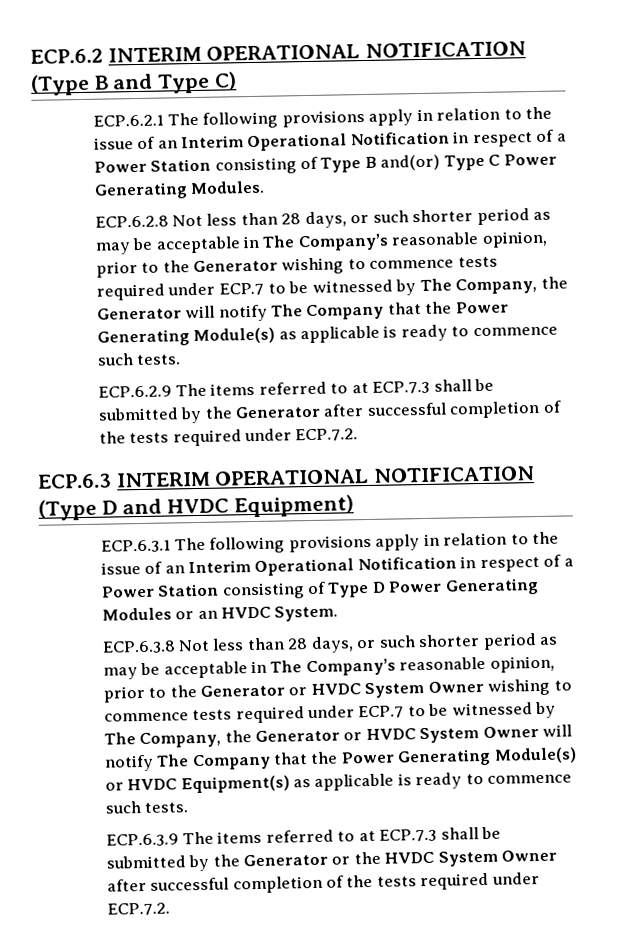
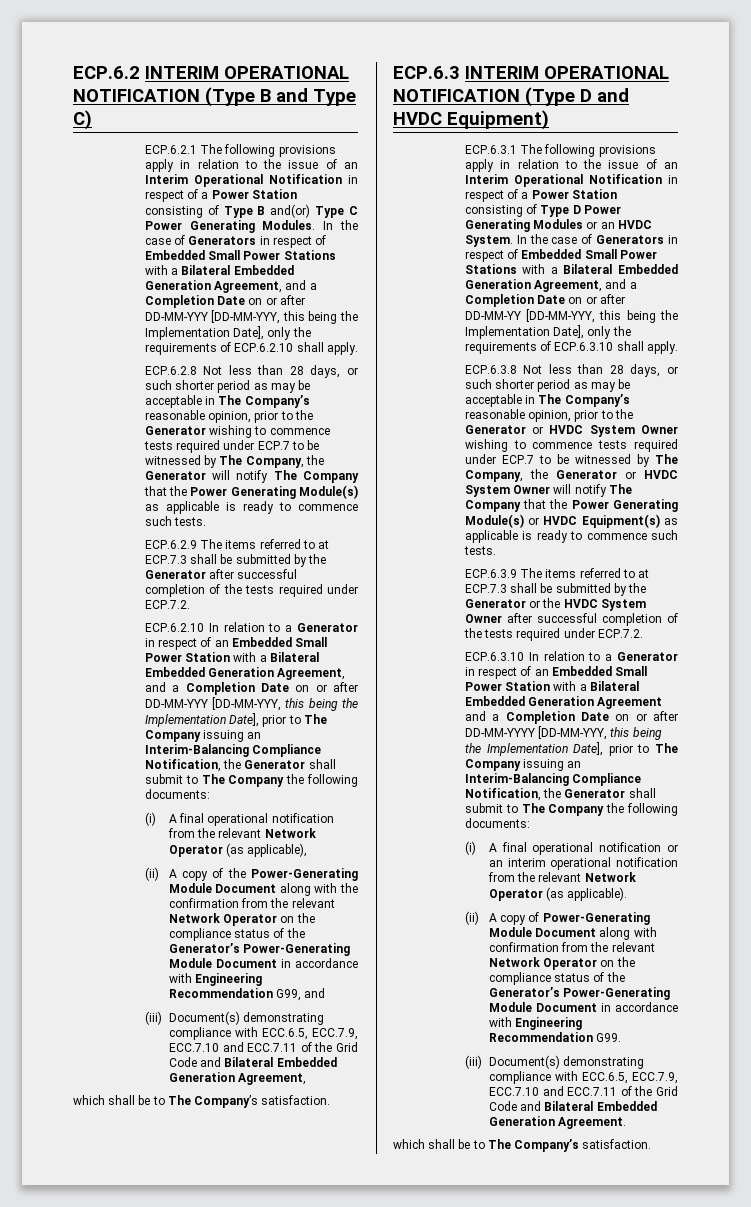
(266, 187) none -> [323,220,358,230] [144,235,327,248] [144,250,336,260] [144,265,294,275] [144,280,317,293] [144,295,305,308] [144,310,359,324] [144,326,311,340] [144,342,358,355] In the case of Generators in respect of Embedded Small Power Stations with a Bilateral Embedded Generation Agreement, and a Completion Date on or after DD-MM-YYY [DD-MM-YYY, this being the Implementation Date], only the requirements of ECP.6.2.10 shall apply.
(359, 435) none -> [144,622,358,632] [144,637,328,650] [144,652,319,662] [144,667,346,680] [144,682,358,695] [144,697,359,711] [144,713,327,727] [144,730,262,742] [144,744,322,757] [144,759,336,772] [144,774,358,787] [144,789,210,799] [144,812,334,826] [167,828,316,838] [168,843,308,857] [144,867,358,881] [168,883,358,896] [168,898,335,908] [168,913,315,926] [168,928,305,941] [168,943,351,956] [168,958,358,968] [168,973,263,986] [168,988,326,1001] [144,1011,325,1025] [168,1027,358,1040] [168,1042,358,1052] [168,1057,337,1067] [168,1072,307,1085] [73,1095,331,1108] // ECP.6.2.10 In relation to a Generator in respect of an Embedded Small Power Station with a Bilateral Embedded Generation Agreement, and a Completion Date on or after DD-MM-YYY [DD-MM-YYY, this being the Implementation Date], prior to The Company issuing an Interim-Balancing Compliance Notification, the Generator shall submit to The Company the following documents: // (i) A final operational notification from the relevant Network Operator (as applicable), // (ii) A copy of the Power-Generating Module Document along with the confirmation from the relevant Network Operator on the compliance status of the Generator’s Power-Generating Module Document in accordance with Engineering Recommendation G99, and // (iii) Document(s) demonstrating compliance with ECC.6.5, ECC.7.9, ECC.7.10 and ECC.7.11 of the Grid Code and Bilateral Embedded Generation Agreement, // which shall be to The Company’s satisfaction.
(339, 613) none -> [516,234,678,244] [464,249,657,262] [464,264,678,274] [464,279,637,292] [464,294,625,307] [464,309,678,323] [464,325,631,339] [464,341,678,354] In the case of Generators in respect of Embedded Small Power Stations with a Bilateral Embedded Generation Agreement, and a Completion Date on or after DD-MM-YY [DD-MM-YYY, this being the Implementation Date], only the requirements of ECP.6.3.10 shall apply.
(170, 909) none -> [464,651,678,661] [464,666,648,679] [464,681,639,691] [464,696,663,709] [464,711,678,724] [464,726,662,740] [464,742,678,756] [464,759,582,771] [464,773,642,786] [464,788,656,801] [464,803,678,816] [464,818,530,828] [464,841,678,855] [488,857,678,870] [487,872,636,882] [488,887,628,901] [464,911,650,925] [488,927,657,940] [488,942,655,952] [488,957,635,970] [488,972,625,985] [488,987,671,1000] [488,1002,678,1012] [488,1017,583,1030] [488,1032,622,1042] [464,1055,645,1069] [488,1071,678,1084] [488,1086,678,1096] [488,1101,657,1111] [488,1116,627,1129] [393,1139,652,1152] // ECP.6.3.10 In relation to a Generator in respect of an Embedded Small Power Station with a Bilateral Embedded Generation Agreement and a Completion Date on or after DD-MM-YYYY [DD-MM-YYY, this being the Implementation Date], prior to The Company issuing an Interim-Balancing Compliance Notification, the Generator shall submit to The Company the following documents: // (i) A final operational notification or an interim operational notification from the relevant Network Operator (as applicable). // (ii) A copy of Power-Generating Module Document along with confirmation from the relevant Network Operator on the compliance status of the Generator’s Power-Generating Module Document in accordance with Engineering Recommendation G99. // (iii) Document(s) demonstrating compliance with ECC.6.5, ECC.7.9, ECC.7.10 and ECC.7.11 of the Grid Code and Bilateral Embedded Generation Agreement. // which shall be to The Company’s satisfaction.

